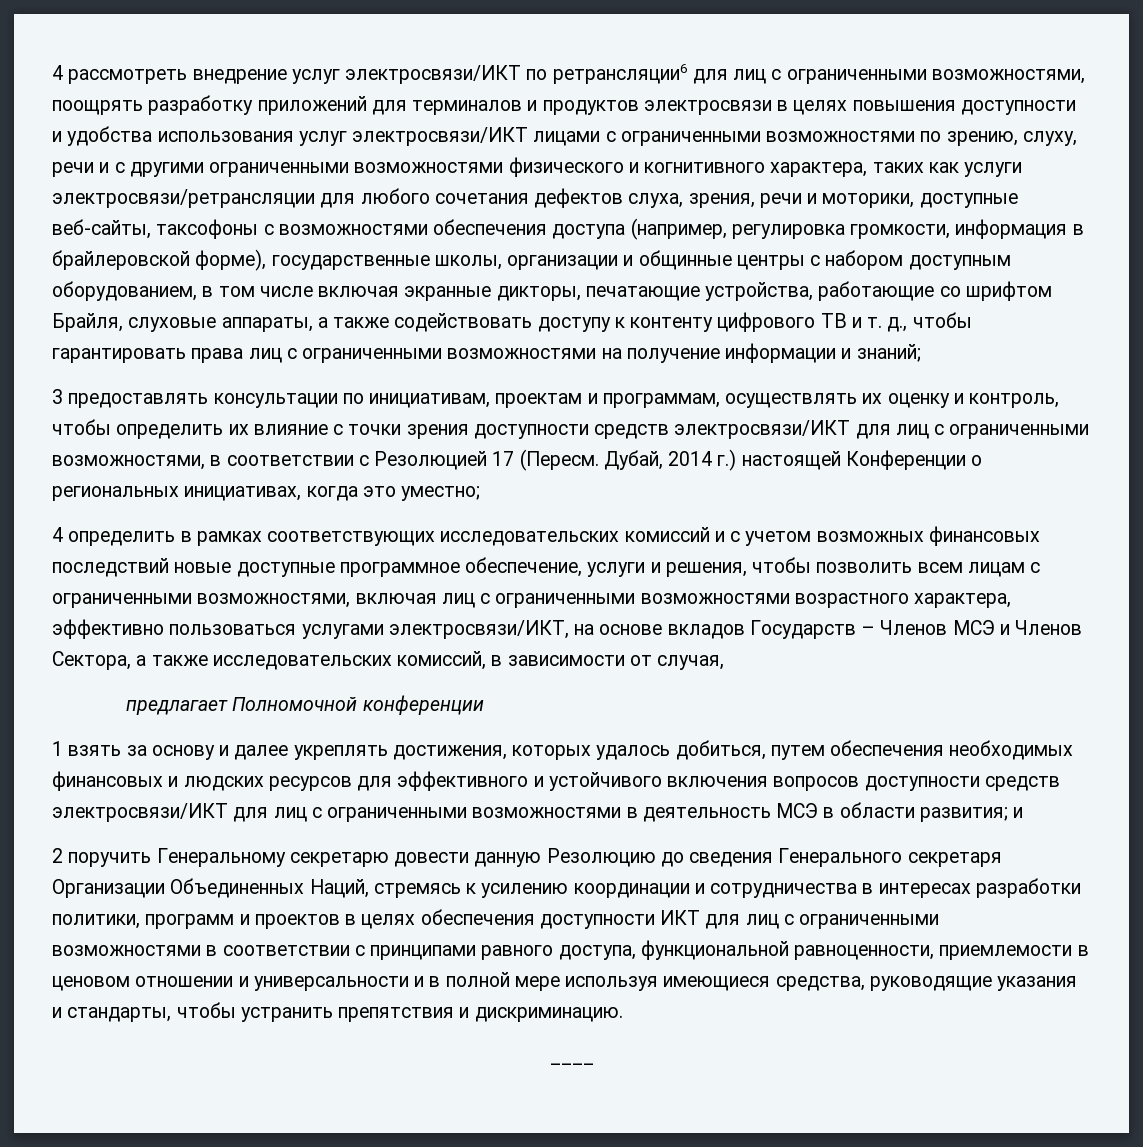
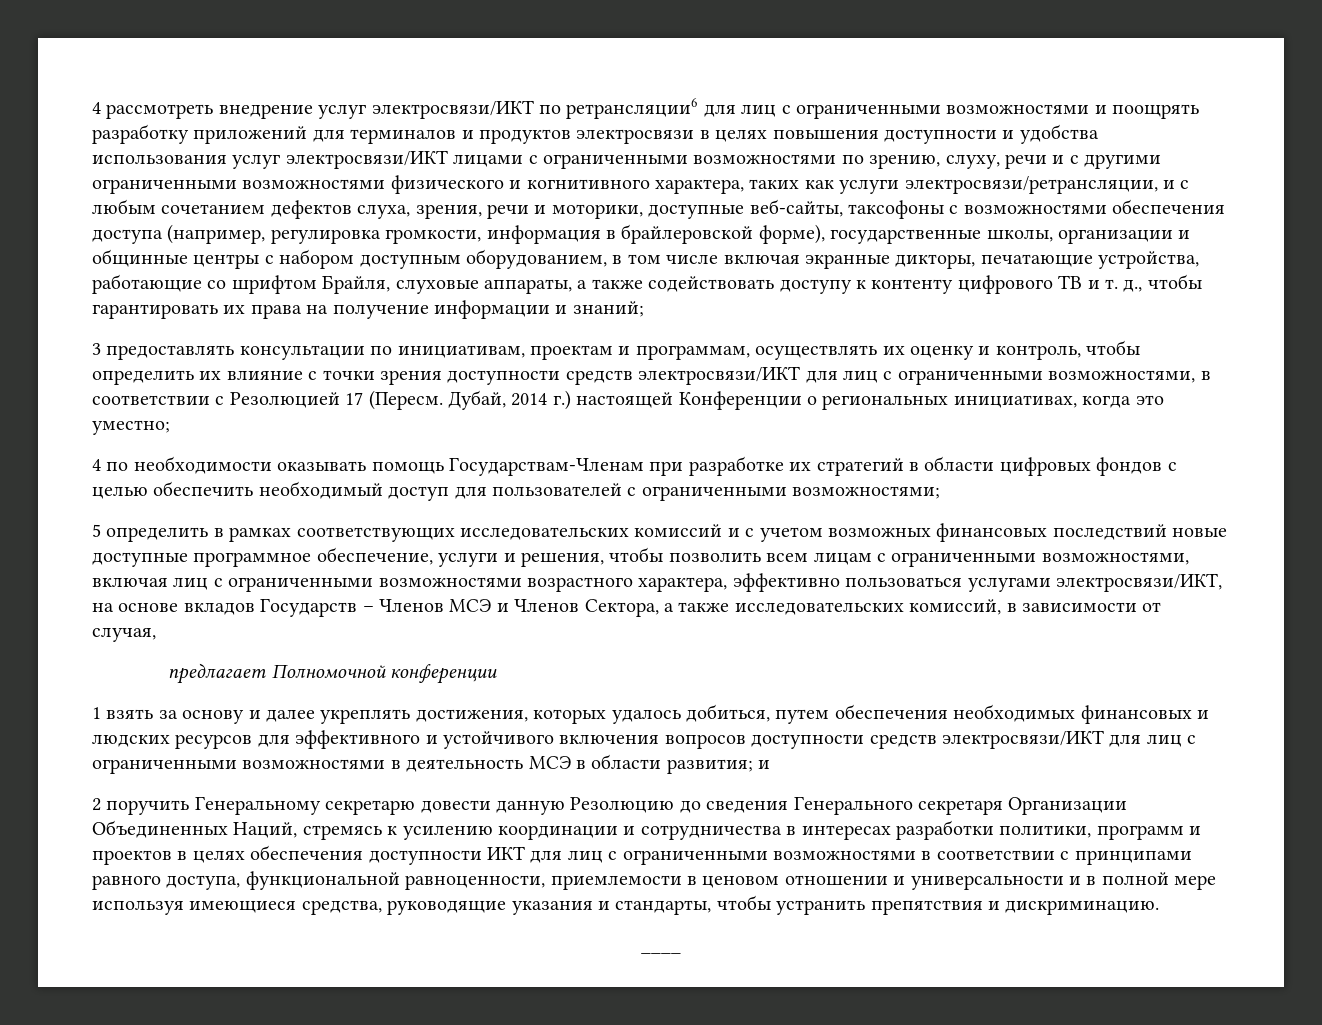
[931,69,1085,84] возможностями, -> [946,104,1107,114] возможностями и
[52,188,529,208] электросвязи/ретрансляции для любого сочетания -> [904,176,1190,194] [92,199,266,214] электросвязи/ретрансляции, и с любым сочетанием
[191,348,597,363] права лиц с ограниченными возможностями -> [223,304,302,319] их права
(63, 534) none -> [106,456,1177,476] [92,481,941,501] [92,524,101,537] по необходимости оказывать помощь Государствам-Членам при разработке их стратегий в области цифровых фондов с целью обеспечить необходимый доступ для пользователей с ограниченными возможностями; // 5

